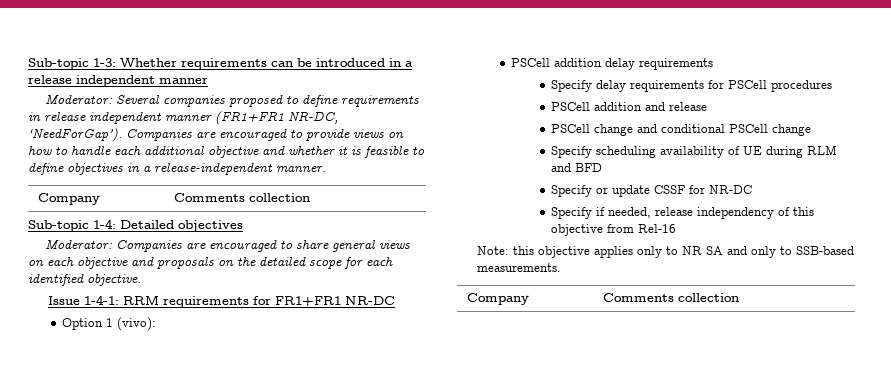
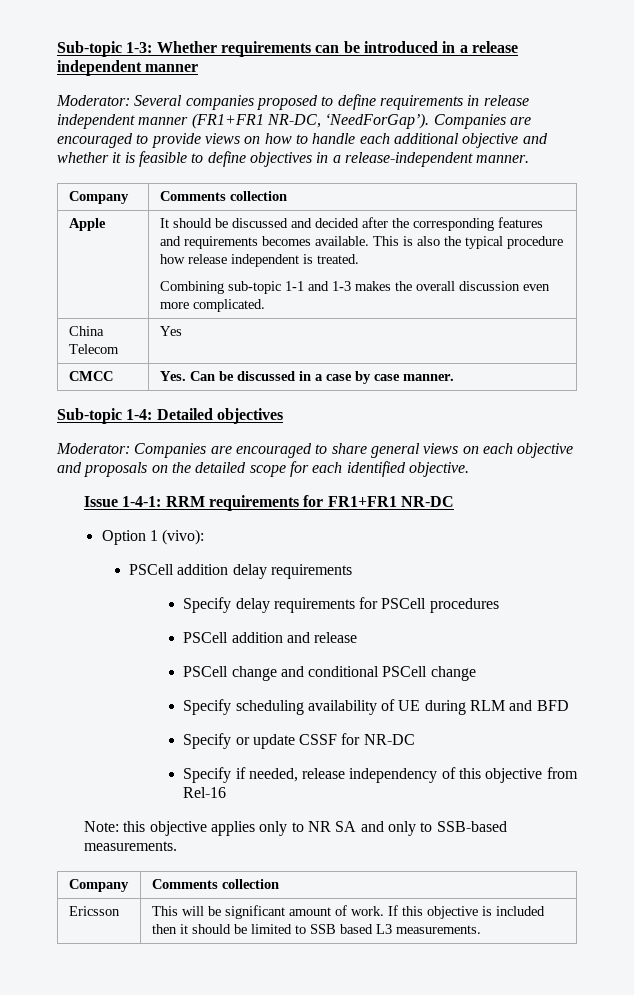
(310, 197) none -> [68,218,106,231] [159,217,543,231] [159,236,563,249] [159,254,359,267] [159,281,550,294] [159,299,265,312] [68,326,104,336] [68,344,119,354] [159,326,182,336] [68,371,113,381] [159,371,454,384] // Apple | It should be discussed and decided after the corresponding features and requirements becomes available. This is also the typical procedure how release independent is treated. // Combining sub-topic 1-1 and 1-3 makes the overall discussion even more complicated. // China Telecom | Yes // CMCC | Yes. Can be discussed in a case by case manner.
(739, 297) none -> [68,906,120,916] [151,905,545,919] [151,924,481,934] // Ericsson | This will be significant amount of work. If this objective is included then it should be limited to SSB based L3 measurements.

